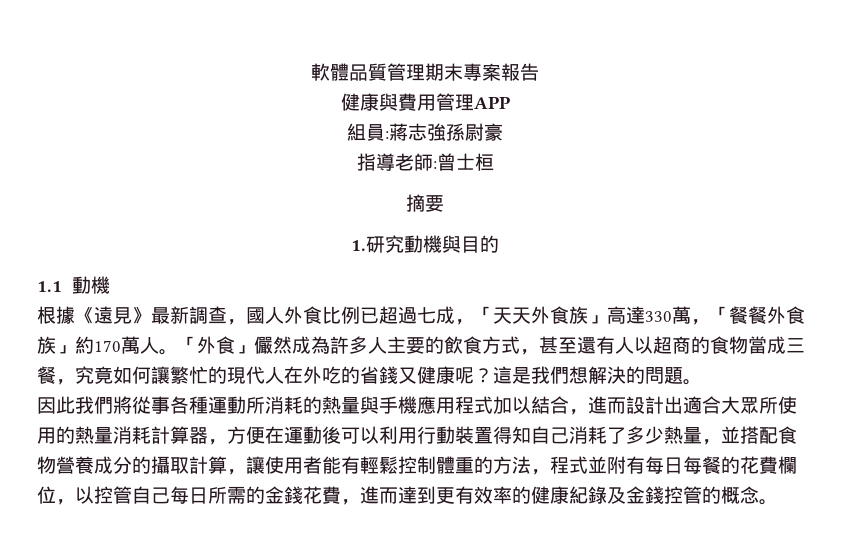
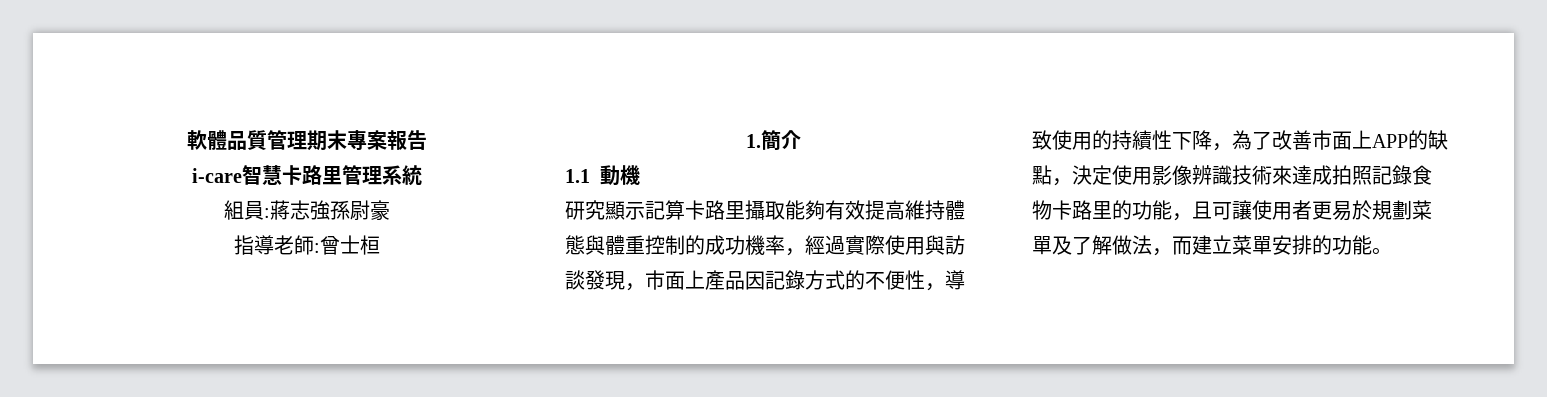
[340,93,510,111] 健康與費用管理APP -> [191,165,422,186] i-care智慧卡路里管理系統
[406,194,444,212] [351,235,499,253] [37,276,110,294] [37,306,805,325] [37,336,805,355] [37,366,702,385] [37,396,797,415] [37,426,797,445] [37,456,797,475] [37,486,759,505] 摘要 // 1.研究動機與目的 // 1.1動機 // 根據《遠見》最新調查，國人外食比例已超過七成，「天天外食族」高達330萬，「餐餐外食族」約170萬人。「外食」儼然成為許多人主要的飲食方式，甚至還有人以超商的食物當成三餐，究竟如何讓繁忙的現代人在外吃的省錢又健康呢？這是我們想解決的問題。 // 因此我們將從事各種運動所消耗的熱量與手機應用程式加以結合，進而設計出適合大眾所使用的熱量消耗計算器，方便在運動後可以利用行動裝置得知自己消耗了多少熱量，並搭配食物營養成分的攝取計算，讓使用者能有輕鬆控制體重的方法，程式並附有每日每餐的花費欄位，以控管自己每日所需的金錢花費，進而達到更有效率的健康紀錄及金錢控管的概念 -> [746,130,801,151] [565,165,640,186] [565,200,965,220] [565,235,965,256] [565,270,965,291] [1032,130,1448,151] [1032,165,1432,186] [1032,200,1432,221] [1032,235,1372,256] 1.簡介 // 1.1動機 // 研究顯示記算卡路里攝取能夠有效提高維持體態與體重控制的成功機率，經過實際使用與訪談發現，市面上產品因記錄方式的不便性，導致使用的持續性下降，為了改善市面上APP的缺點，決定使用影像辨識技術來達成拍照記錄食物卡路里的功能，且可讓使用者更易於規劃菜單及了解做法，而建立菜單安排的功能

